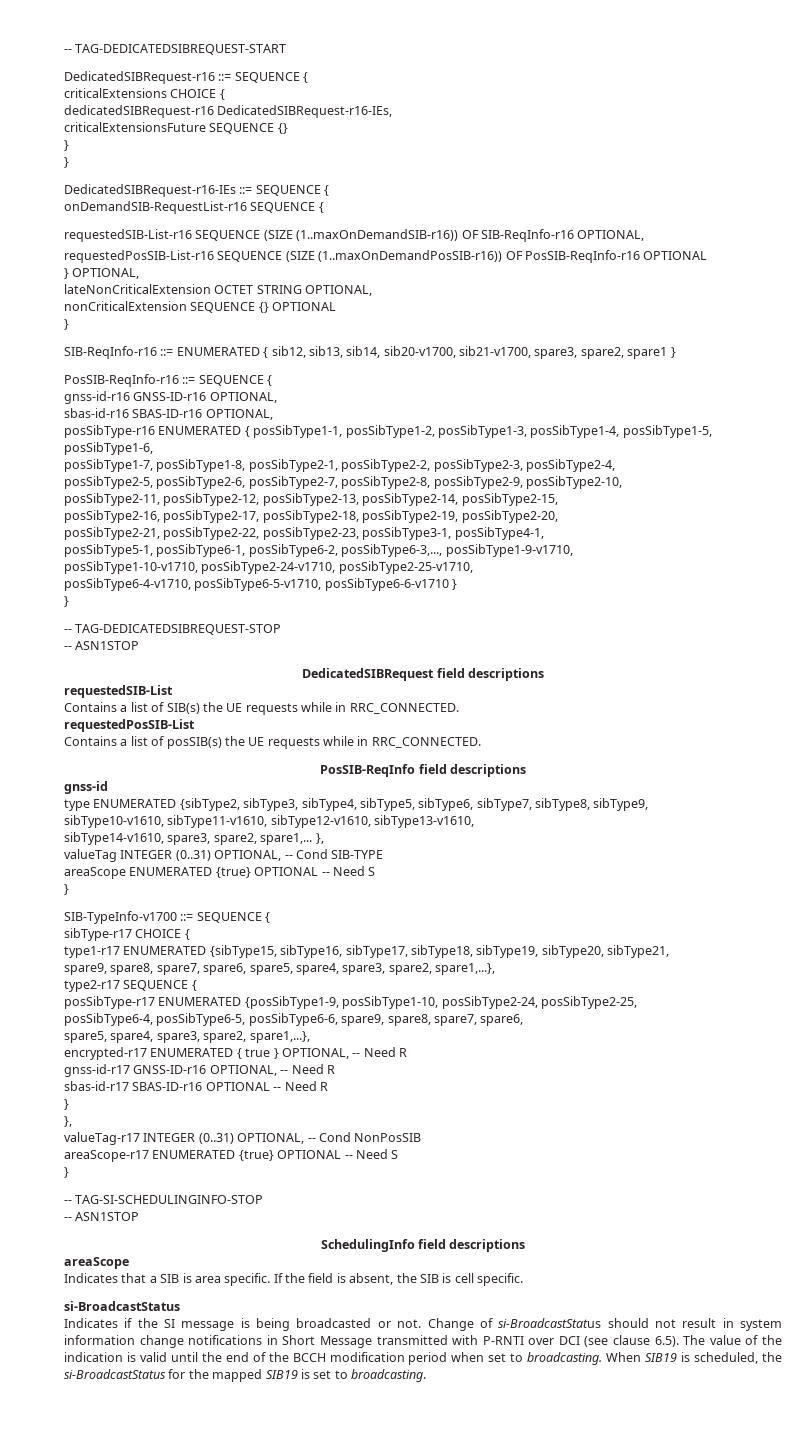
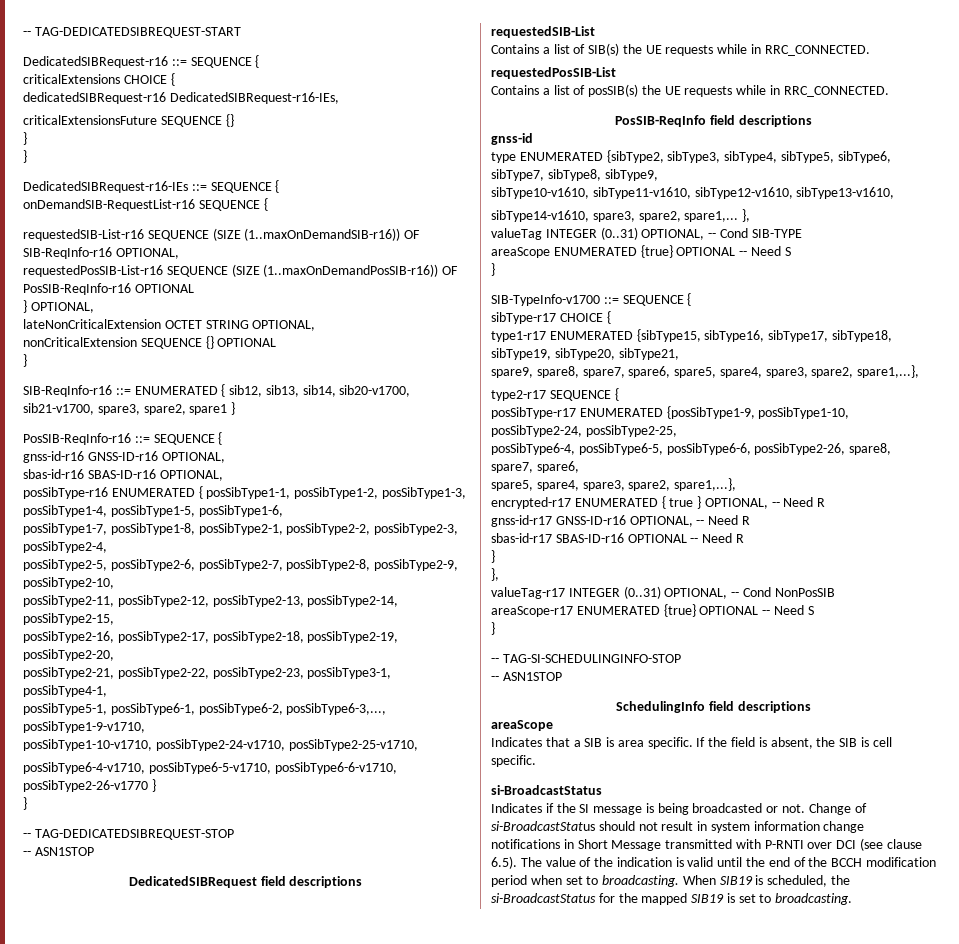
[324,578,449,591] posSibType6-6-v1710 -> [274,762,397,774] [23,780,148,792] posSibType6-6-v1710, posSibType2-26-v1770
[341,1014,385,1026] spare9, -> [754,443,846,455] posSibType2-26,

